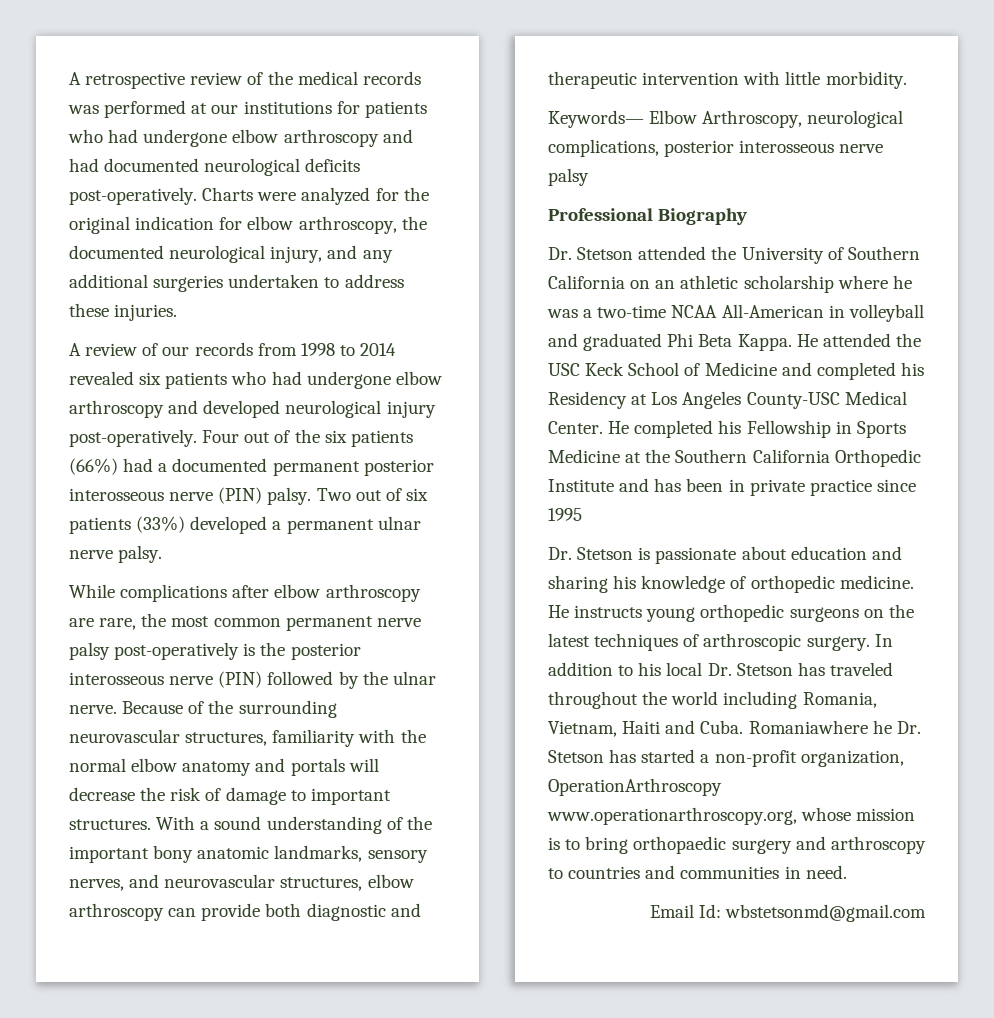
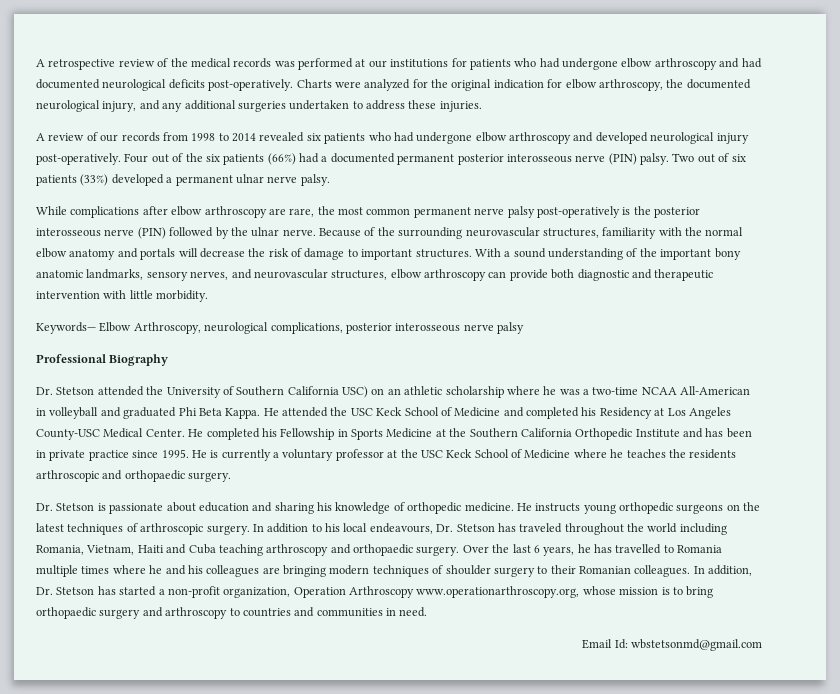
(625, 282) none -> [342,386,368,398] USC)
[548,508,582,521] 1995 -> [161,449,737,461] [36,470,232,482] 1995. He is currently a voluntary professor at the USC Keck School of Medicine where he teaches the residents arthroscopic and orthopaedic surgery.
(703, 669) none -> [369,523,433,534] endeavours,
[700,720,892,734] Cuba. Romaniawhere he -> [188,544,723,556] [36,565,753,577] Cuba teaching arthroscopy and orthopaedic surgery. Over the last 6 years, he has travelled to Romania multiple times where he and his colleagues are bringing modern techniques of shoulder surgery to their Romanian colleagues. In addition,
[548,778,722,796] OperationArthroscopy -> [293,586,414,598] Operation Arthroscopy

